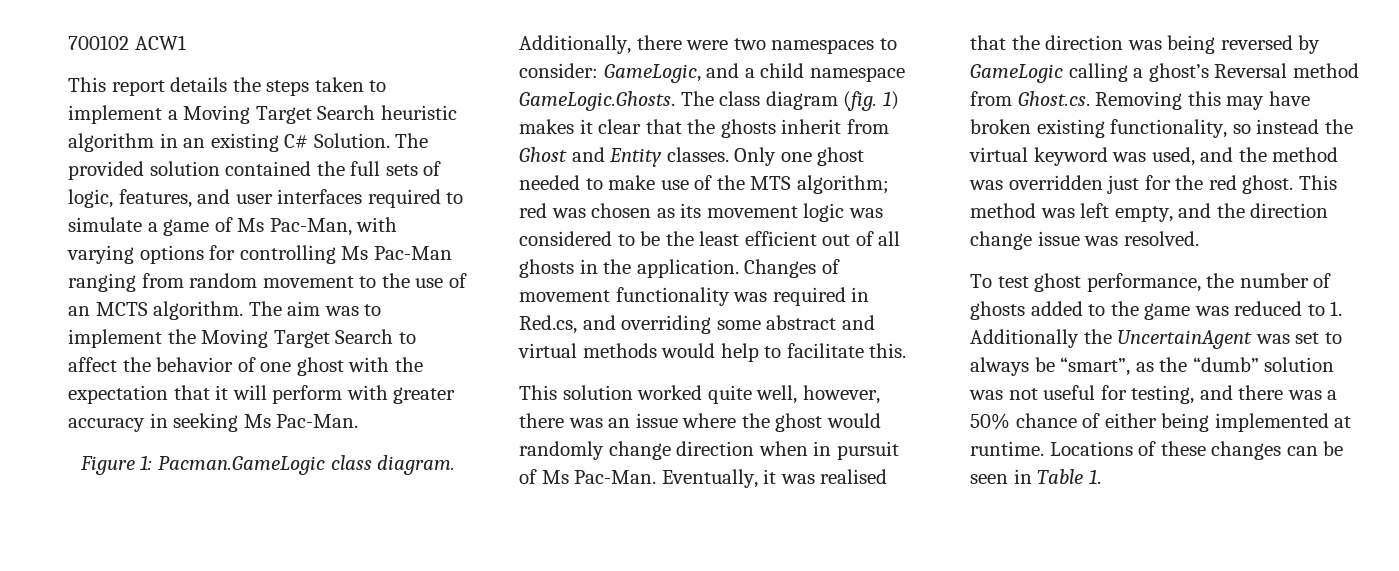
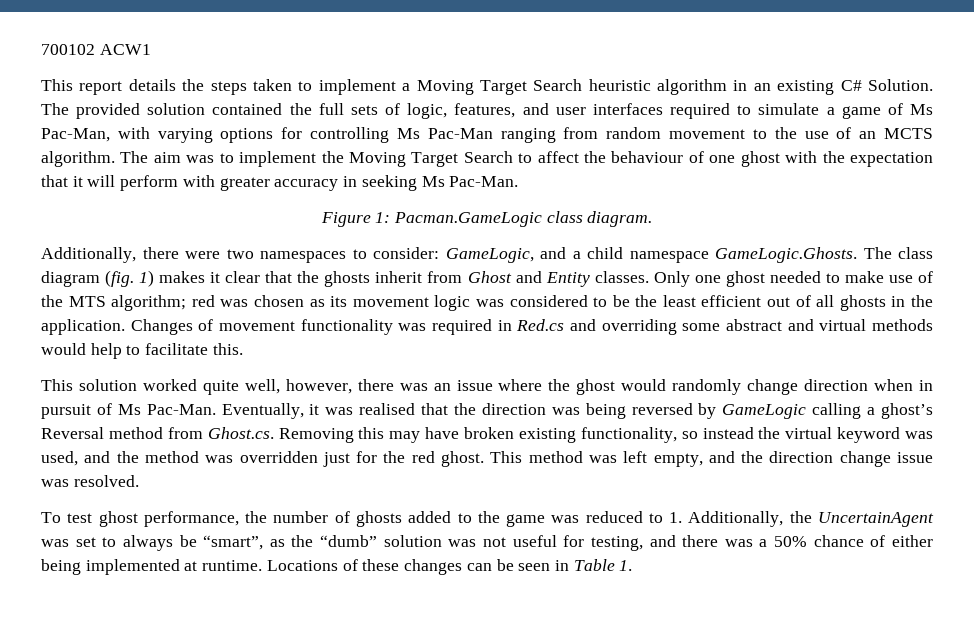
[156,357,234,372] behavior -> [611,151,684,163] behaviour
[519,315,577,334] Red.cs, -> [516,319,565,331] Red.cs
[970,329,1079,348] Additionally -> [688,511,784,527] Additionally,

